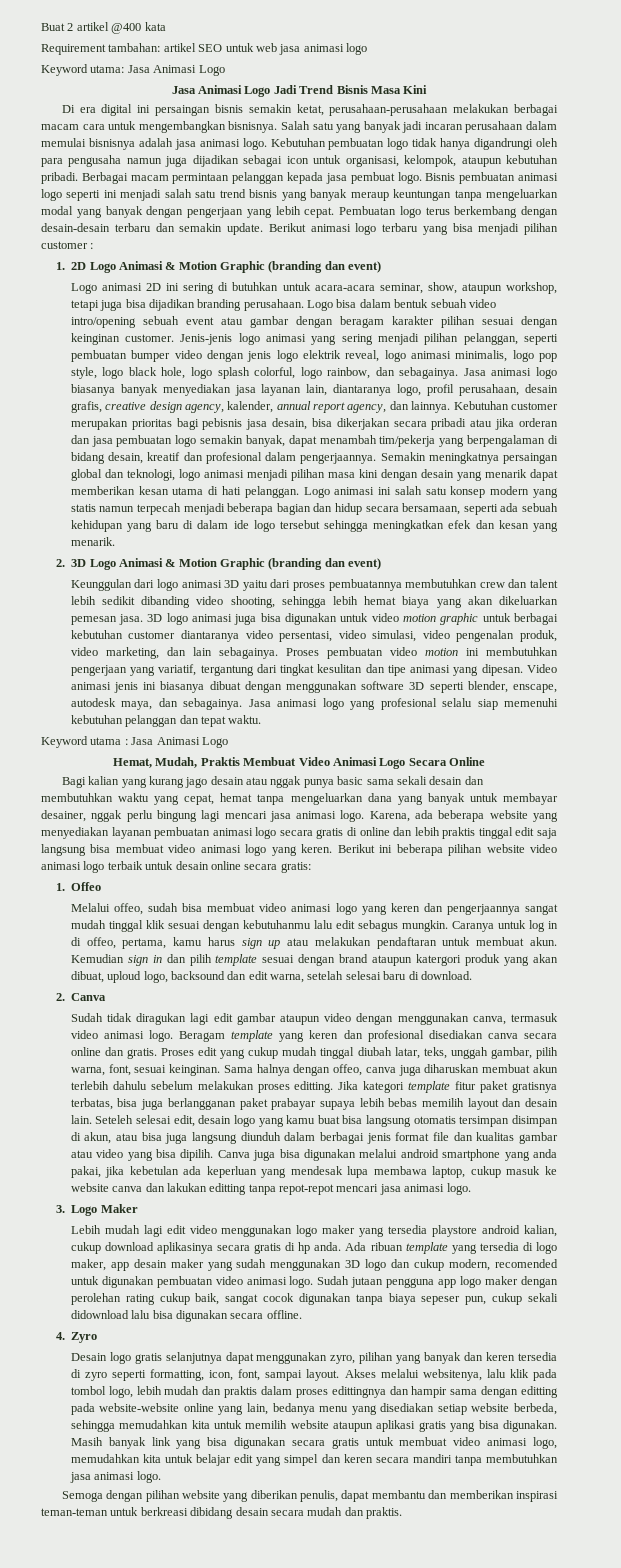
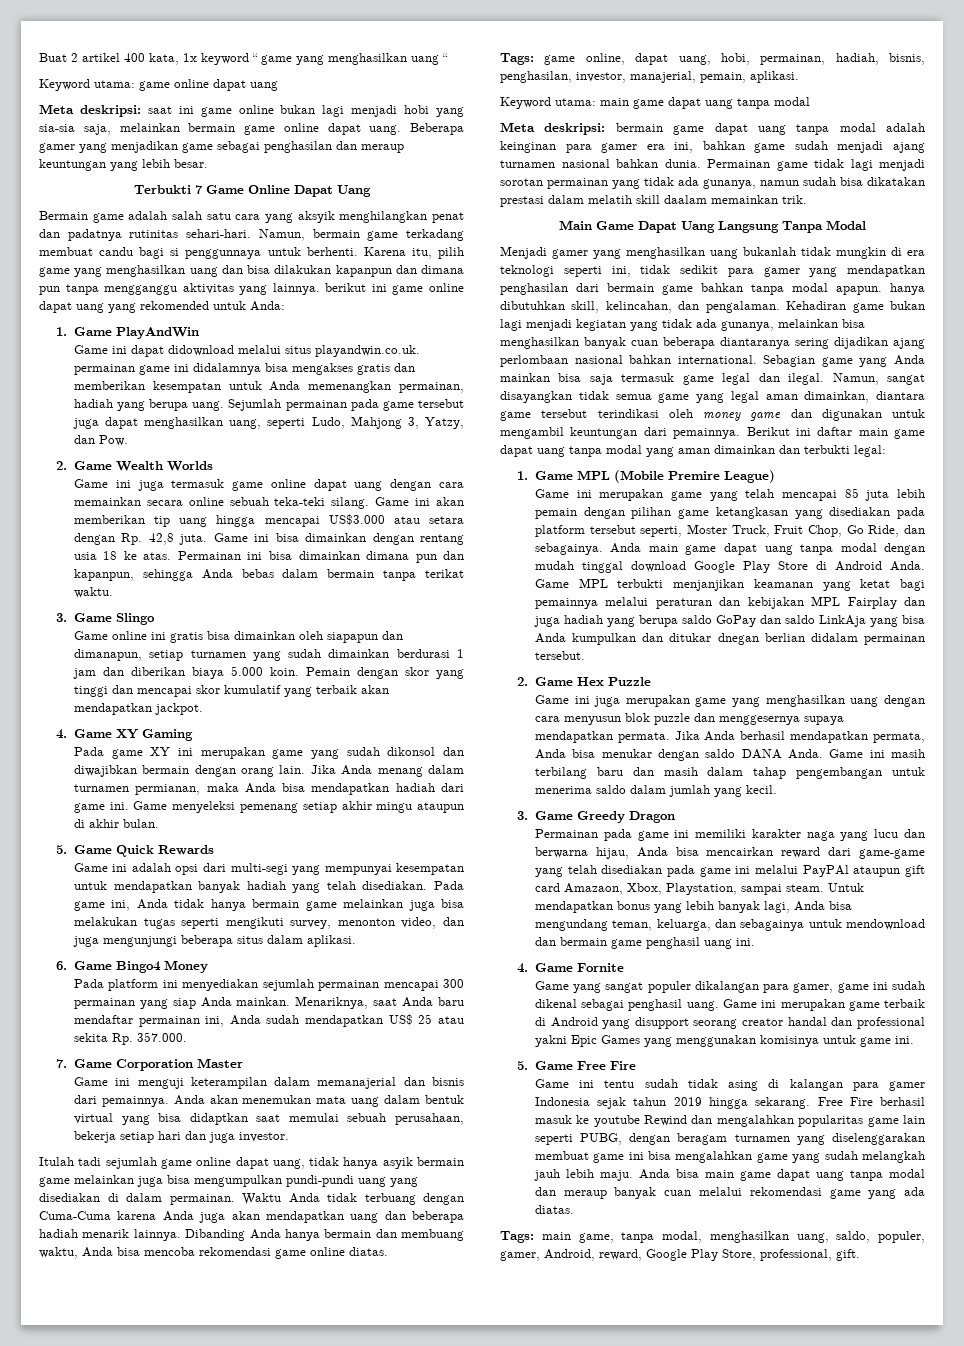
[111,22,166,34] [41,43,367,55] [41,64,225,76] [171,85,428,97] [61,104,558,116] [41,121,557,133] [41,138,558,150] [41,155,558,167] [41,172,558,184] [41,189,558,201] [41,206,558,218] [41,223,558,235] [41,241,94,249] [55,261,382,273] [70,282,557,294] [70,299,496,311] [70,316,558,328] [70,333,558,345] [70,350,557,362] [70,367,557,379] [70,384,558,396] [70,401,558,413] [70,418,558,430] [70,435,558,447] [70,452,558,464] [70,469,559,481] [70,486,558,498] [70,503,558,515] [70,520,558,532] [70,537,115,546] [55,558,382,570] [70,579,558,591] [70,596,558,608] [70,613,558,625] [70,630,557,642] [70,647,558,659] [70,664,558,676] [70,681,557,693] [70,698,559,710] [70,715,262,727] [41,736,228,748] [113,757,485,769] [61,776,484,788] [41,793,558,805] [41,810,559,822] [41,827,557,839] [41,844,557,856] [41,861,311,873] [55,882,102,891] [70,903,558,915] [70,920,559,932] [70,937,557,949] [70,954,558,966] [70,971,472,983] [55,993,107,1001] [70,1013,558,1025] [70,1030,557,1042] [70,1047,558,1059] [70,1064,559,1076] [70,1081,557,1093] [70,1098,558,1110] [70,1115,558,1127] [70,1132,558,1144] [70,1149,557,1161] [70,1166,558,1178] [70,1183,471,1195] [55,1204,138,1216] [70,1225,557,1237] [70,1242,557,1254] [70,1259,558,1271] [70,1276,558,1288] [70,1293,558,1305] [70,1310,302,1322] [55,1332,98,1343] [70,1352,557,1364] [70,1369,557,1381] [70,1386,558,1398] [70,1403,557,1415] [70,1420,557,1432] [70,1437,557,1449] [70,1454,558,1466] [69,1471,161,1483] [61,1490,558,1502] [41,1507,402,1519] @400 kata // Requirement tambahan: artikel SEO untuk web jasa animasi logo // Keyword utama: Jasa Animasi Logo // Jasa Animasi Logo Jadi Trend Bisnis Masa Kini // Di era digital ini persaingan bisnis semakin ketat, perusahaan-perusahaan melakukan berbagai macam cara untuk mengembangkan bisnisnya. Salah satu yang banyak jadi incaran perusahaan dalam memulai bisnisnya adalah jasa animasi logo. Kebutuhan pembuatan logo tidak hanya digandrungi oleh para pengusaha namun juga dijadikan sebagai icon untuk organisasi, kelompok, ataupun kebutuhan pribadi. Berbagai macam permintaan pelanggan kepada jasa pembuat logo. Bisnis pembuatan animasi logo seperti ini menjadi salah satu trend bisnis yang banyak meraup keuntungan tanpa mengeluarkan modal yang banyak dengan pengerjaan yang lebih cepat. Pembuatan logo terus berkembang dengan desain-desain terbaru dan semakin update. Berikut animasi logo terbaru yang bisa menjadi pilihan customer : // 1. 2D Logo Animasi & Motion Graphic (branding dan event) // Logo animasi 2D ini sering di butuhkan untuk acara-acara seminar, show, ataupun workshop, tetapi juga bisa dijadikan branding perusahaan. Logo bisa dalam bentuk sebuah video intro/opening sebuah event atau gambar dengan beragam karakter pilihan sesuai dengan keinginan customer. Jenis-jenis logo animasi yang sering menjadi pilihan pelanggan, seperti pembuatan bumper video dengan jenis logo elektrik reveal, logo animasi minimalis, logo pop style, logo black hole, logo splash colorful, logo rainbow, dan sebagainya. Jasa animasi logo biasanya banyak menyediakan jasa layanan lain, diantaranya logo, profil perusahaan, desain grafis, creative design agency, kalender, annual report agency, dan lainnya. Kebutuhan customer merupakan prioritas bagi pebisnis jasa desain, bisa dikerjakan secara pribadi atau jika orderan dan jasa pembuatan logo semakin banyak, dapat menambah tim/pekerja yang berpengalaman di bidang desain, kreatif dan profesional dalam pengerjaannya. Semakin meningkatnya persaingan global dan teknologi, logo animasi menjadi pilihan masa kini dengan desain yang menarik dapat memberikan kesan utama di hati pelanggan. Logo animasi ini salah satu konsep modern yang statis namun terpecah menjadi beberapa bagian dan hidup secara bersamaan, seperti ada sebuah kehidupan yang baru di dalam ide logo tersebut sehingga meningkatkan efek dan kesan yang menarik. // 2. 3D Logo Animasi & Motion Graphic (branding dan event) // Keunggulan dari logo animasi 3D yaitu dari proses pembuatannya membutuhkan crew dan talent lebih sedikit dibanding video shooting, sehingga lebih hemat biaya yang akan dikeluarkan pemesan jasa. 3D logo animasi juga bisa digunakan untuk video motion graphic untuk berbagai kebutuhan customer diantaranya video persentasi, video simulasi, video pengenalan produk, video marketing, dan lain sebagainya. Proses pembuatan video motion ini membutuhkan pengerjaan yang variatif, tergantung dari tingkat kesulitan dan tipe animasi yang dipesan. Video animasi jenis ini biasanya dibuat dengan menggunakan software 3D seperti blender, enscape, autodesk maya, dan sebagainya. Jasa animasi logo yang profesional selalu siap memenuhi kebutuhan pelanggan dan tepat waktu. // Keyword utama : Jasa Animasi Logo // Hemat, Mudah, Praktis Membuat Video Animasi Logo Secara Online // Bagi kalian yang kurang jago desain atau nggak punya basic sama sekali desain dan membutuhkan waktu yang cepat, hemat tanpa mengeluarkan dana yang banyak untuk membayar desainer, nggak perlu bingung lagi mencari jasa animasi logo. Karena, ada beberapa website yang menyediakan layanan pembuatan animasi logo secara gratis di online dan lebih praktis tinggal edit saja langsung bisa membuat video animasi logo yang keren. Berikut ini beberapa pilihan website video animasi logo terbaik untuk desain online secara gratis: // 1. Offeo // Melalui offeo, sudah bisa membuat video animasi logo yang keren dan pengerjaannya sangat mudah tinggal klik sesuai dengan kebutuhanmu lalu edit sebagus mungkin. Caranya untuk log in di offeo, pertama, kamu harus sign up atau melakukan pendaftaran untuk membuat akun. Kemudian sign in dan pilih template sesuai dengan brand ataupun katergori produk yang akan dibuat, uploud logo, backsound dan edit warna, setelah selesai baru di download. // 2. Canva // Sudah tidak diragukan lagi edit gambar ataupun video dengan menggunakan canva, termasuk video animasi logo. Beragam template yang keren dan profesional disediakan canva secara online dan gratis. Proses edit yang cukup mudah tinggal diubah latar, teks, unggah gambar, pilih warna, font, sesuai keinginan. Sama halnya dengan offeo, canva juga diharuskan membuat akun terlebih dahulu sebelum melakukan proses editting. Jika kategori template fitur paket gratisnya terbatas, bisa juga berlangganan paket prabayar supaya lebih bebas memilih layout dan desain lain. Seteleh selesai edit, desain logo yang kamu buat bisa langsung otomatis tersimpan disimpan di akun, atau bisa juga langsung diunduh dalam berbagai jenis format file dan kualitas gambar atau video yang bisa dipilih. Canva juga bisa digunakan melalui android smartphone yang anda pakai, jika kebetulan ada keperluan yang mendesak lupa membawa laptop, cukup masuk ke website canva dan lakukan editting tanpa repot-repot mencari jasa animasi logo. // 3. Logo Maker // Lebih mudah lagi edit video menggunakan logo maker yang tersedia playstore android kalian, cukup download aplikasinya secara gratis di hp anda. Ada ribuan template yang tersedia di logo maker, app desain maker yang sudah menggunakan 3D logo dan cukup modern, recomended untuk digunakan pembuatan video animasi logo. Sudah jutaan pengguna app logo maker dengan perolehan rating cukup baik, sangat cocok digunakan tanpa biaya sepeser pun, cukup sekali didownload lalu bisa digunakan secara offline. // 4. Zyro // Desain logo gratis selanjutnya dapat menggunakan zyro, pilihan yang banyak dan keren tersedia di zyro seperti formatting, icon, font, sampai layout. Akses melalui websitenya, lalu klik pada tombol logo, lebih mudah dan praktis dalam proses edittingnya dan hampir sama dengan editting pada website-website online yang lain, bedanya menu yang disediakan setiap website berbeda, sehingga memudahkan kita untuk memilih website ataupun aplikasi gratis yang bisa digunakan. Masih banyak link yang bisa digunakan secara gratis untuk membuat video animasi logo, memudahkan kita untuk belajar edit yang simpel dan keren secara mandiri tanpa membutuhkan jasa animasi logo. // Semoga dengan pilihan website yang diberikan penulis, dapat membantu dan memberikan inspirasi teman-teman untuk berkreasi dibidang desain secara mudah dan praktis. -> [124,53,448,65] [39,79,278,91] [39,104,464,117] [39,123,464,135] [39,141,404,153] [39,159,208,171] [133,185,371,197] [39,211,464,223] [39,229,465,241] [39,247,464,259] [39,265,465,277] [39,283,464,295] [39,301,285,313] [56,327,199,339] [73,345,420,357] [73,363,415,375] [73,381,464,393] [73,399,465,411] [72,416,465,429] [73,435,128,446] [56,461,213,471] [73,479,464,491] [73,497,465,509] [73,514,464,527] [73,533,465,545] [73,551,465,563] [73,569,465,581] [73,587,113,598] [56,613,155,625] [73,631,403,643] [73,649,465,661] [72,666,465,679] [73,685,389,697] [73,703,203,715] [56,729,193,741] [73,747,465,759] [73,765,465,777] [73,783,465,795] [73,801,465,813] [73,819,159,828] [56,845,214,857] [73,863,464,875] [73,881,465,893] [73,899,465,911] [73,917,465,929] [72,935,356,947] [56,960,208,973] [73,979,464,991] [73,996,465,1009] [73,1014,465,1027] [73,1032,187,1045] [56,1058,243,1071] [73,1077,465,1089] [73,1095,465,1107] [73,1113,464,1125] [73,1131,289,1143] [39,1157,465,1169] [39,1175,418,1187] [39,1193,464,1205] [39,1211,464,1223] [39,1229,464,1241] [39,1247,388,1259] [500,53,925,65] [500,71,799,83] [500,97,810,109] [500,122,925,135] [500,141,925,153] [500,159,925,171] [500,177,925,189] [500,195,807,207] [559,220,866,233] [500,246,925,259] [500,265,925,277] [500,283,925,295] [500,301,925,313] [500,319,865,331] [500,337,925,349] [500,355,925,367] [500,373,925,385] [500,391,925,403] [500,409,925,421] [500,427,925,439] [500,445,886,457] [517,470,775,483] [534,488,926,501] [534,507,925,519] [534,524,926,537] [534,543,926,555] [534,561,926,573] [534,578,925,591] [534,596,925,609] [533,615,925,627] [534,633,925,645] [534,651,585,660] [517,677,651,686] [534,695,925,707] [534,713,844,725] [534,731,925,743] [534,749,925,761] [534,767,925,779] [534,785,777,797] [517,811,675,823] [534,829,925,841] [534,847,925,859] [534,865,925,877] [534,883,864,895] [534,901,852,913] [534,919,925,931] [534,937,755,949] [517,963,624,973] [534,981,926,993] [534,999,926,1011] [534,1017,925,1029] [534,1035,914,1047] [517,1061,636,1070] [534,1079,926,1091] [534,1097,925,1109] [534,1115,925,1127] [534,1133,925,1145] [534,1151,925,1163] [533,1169,925,1181] [534,1187,925,1199] [534,1205,574,1214] [500,1231,925,1243] [500,1249,860,1261] 400 kata, 1x keyword “ game yang menghasilkan uang “ // Keyword utama: game online dapat uang // Meta deskripsi: saat ini game online bukan lagi menjadi hobi yang sia-sia saja, melainkan bermain game online dapat uang. Beberapa gamer yang menjadikan game sebagai penghasilan dan meraup keuntungan yang lebih besar. // Terbukti 7 Game Online Dapat Uang // Bermain game adalah salah satu cara yang aksyik menghilangkan penat dan padatnya rutinitas sehari-hari. Namun, bermain game terkadang membuat candu bagi si penggunnaya untuk berhenti. Karena itu, pilih game yang menghasilkan uang dan bisa dilakukan kapanpun dan dimana pun tanpa mengganggu aktivitas yang lainnya. berikut ini game online dapat uang yang rekomended untuk Anda: // 1. Game PlayAndWin // Game ini dapat didownload melalui situs playandwin.co.uk. permainan game ini didalamnya bisa mengakses gratis dan memberikan kesempatan untuk Anda memenangkan permainan, hadiah yang berupa uang. Sejumlah permainan pada game tersebut juga dapat menghasilkan uang, seperti Ludo, Mahjong 3, Yatzy, dan Pow. // 2. Game Wealth Worlds // Game ini juga termasuk game online dapat uang dengan cara memainkan secara online sebuah teka-teki silang. Game ini akan memberikan tip uang hingga mencapai US$3.000 atau setara dengan Rp. 42,8 juta. Game ini bisa dimainkan dengan rentang usia 18 ke atas. Permainan ini bisa dimainkan dimana pun dan kapanpun, sehingga Anda bebas dalam bermain tanpa terikat waktu. // 3. Game Slingo // Game online ini gratis bisa dimainkan oleh siapapun dan dimanapun, setiap turnamen yang sudah dimainkan berdurasi 1 jam dan diberikan biaya 5.000 koin. Pemain dengan skor yang tinggi dan mencapai skor kumulatif yang terbaik akan mendapatkan jackpot. // 4. Game XY Gaming // Pada game XY ini merupakan game yang sudah dikonsol dan diwajibkan bermain dengan orang lain. Jika Anda menang dalam turnamen permianan, maka Anda bisa mendapatkan hadiah dari game ini. Game menyeleksi pemenang setiap akhir mingu ataupun di akhir bulan. // 5. Game Quick Rewards // Game ini adalah opsi dari multi-segi yang mempunyai kesempatan untuk mendapatkan banyak hadiah yang telah disediakan. Pada game ini, Anda tidak hanya bermain game melainkan juga bisa melakukan tugas seperti mengikuti survey, menonton video, dan juga mengunjungi beberapa situs dalam aplikasi. // 6. Game Bingo4 Money // Pada platform ini menyediakan sejumlah permainan mencapai 300 permainan yang siap Anda mainkan. Menariknya, saat Anda baru mendaftar permainan ini, Anda sudah mendapatkan US$ 25 atau sekita Rp. 357.000. // 7. Game Corporation Master // Game ini menguji keterampilan dalam memanajerial dan bisnis dari pemainnya. Anda akan menemukan mata uang dalam bentuk virtual yang bisa didaptkan saat memulai sebuah perusahaan, bekerja setiap hari dan juga investor. // Itulah tadi sejumlah game online dapat uang, tidak hanya asyik bermain game melainkan juga bisa mengumpulkan pundi-pundi uang yang disediakan di dalam permainan. Waktu Anda tidak terbuang dengan Cuma-Cuma karena Anda juga akan mendapatkan uang dan beberapa hadiah menarik lainnya. Dibanding Anda hanya bermain dan membuang waktu, Anda bisa mencoba rekomendasi game online diatas. // Tags: game online, dapat uang, hobi, permainan, hadiah, bisnis, penghasilan, investor, manajerial, pemain, aplikasi. // Keyword utama: main game dapat uang tanpa modal // Meta deskripsi: bermain game dapat uang tanpa modal adalah keinginan para gamer era ini, bahkan game sudah menjadi ajang turnamen nasional bahkan dunia. Permainan game tidak lagi menjadi sorotan permainan yang tidak ada gunanya, namun sudah bisa dikatakan prestasi dalam melatih skill daalam memainkan trik. // Main Game Dapat Uang Langsung Tanpa Modal // Menjadi gamer yang menghasilkan uang bukanlah tidak mungkin di era teknologi seperti ini, tidak sedikit para gamer yang mendapatkan penghasilan dari bermain game bahkan tanpa modal apapun. hanya dibutuhkan skill, kelincahan, dan pengalaman. Kehadiran game bukan lagi menjadi kegiatan yang tidak ada gunanya, melainkan bisa menghasilkan banyak cuan beberapa diantaranya sering dijadikan ajang perlombaan nasional bahkan international. Sebagian game yang Anda mainkan bisa saja termasuk game legal dan ilegal. Namun, sangat disayangkan tidak semua game yang legal aman dimainkan, diantara game tersebut terindikasi oleh money game dan digunakan untuk mengambil keuntungan dari pemainnya. Berikut ini daftar main game dapat uang tanpa modal yang aman dimainkan dan terbukti legal: // 1. Game MPL (Mobile Premire League) // Game ini merupakan game yang telah mencapai 85 juta lebih pemain dengan pilihan game ketangkasan yang disediakan pada platform tersebut seperti, Moster Truck, Fruit Chop, Go Ride, dan sebagainya. Anda main game dapat uang tanpa modal dengan mudah tinggal download Google Play Store di Android Anda. Game MPL terbukti menjanjikan keamanan yang ketat bagi pemainnya melalui peraturan dan kebijakan MPL Fairplay dan juga hadiah yang berupa saldo GoPay dan saldo LinkAja yang bisa Anda kumpulkan dan ditukar dnegan berlian didalam permainan tersebut. // 2. Game Hex Puzzle // Game ini juga merupakan game yang menghasilkan uang dengan cara menyusun blok puzzle dan menggesernya supaya mendapatkan permata. Jika Anda berhasil mendapatkan permata, Anda bisa menukar dengan saldo DANA Anda. Game ini masih terbilang baru dan masih dalam tahap pengembangan untuk menerima saldo dalam jumlah yang kecil. // 3. Game Greedy Dragon // Permainan pada game ini memiliki karakter naga yang lucu dan berwarna hijau, Anda bisa mencairkan reward dari game-game yang telah disediakan pada game ini melalui PayPAl ataupun gift card Amazaon, Xbox, Playstation, sampai steam. Untuk mendapatkan bonus yang lebih banyak lagi, Anda bisa mengundang teman, keluarga, dan sebagainya untuk mendownload dan bermain game penghasil uang ini. // 4. Game Fornite // Game yang sangat populer dikalangan para gamer, game ini sudah dikenal sebagai penghasil uang. Game ini merupakan game terbaik di Android yang disupport seorang creator handal dan professional yakni Epic Games yang menggunakan komisinya untuk game ini. // 5. Game Free Fire // Game ini tentu sudah tidak asing di kalangan para gamer Indonesia sejak tahun 2019 hingga sekarang. Free Fire berhasil masuk ke youtube Rewind dan mengalahkan popularitas game lain seperti PUBG, dengan beragam turnamen yang diselenggarakan membuat game ini bisa mengalahkan game yang sudah melangkah jauh lebih maju. Anda bisa main game dapat uang tanpa modal dan meraup banyak cuan melalui rekomendasi game yang ada diatas. // Tags: main game, tanpa modal, menghasilkan uang, saldo, populer, gamer, Android, reward, Google Play Store, professional, gift.

